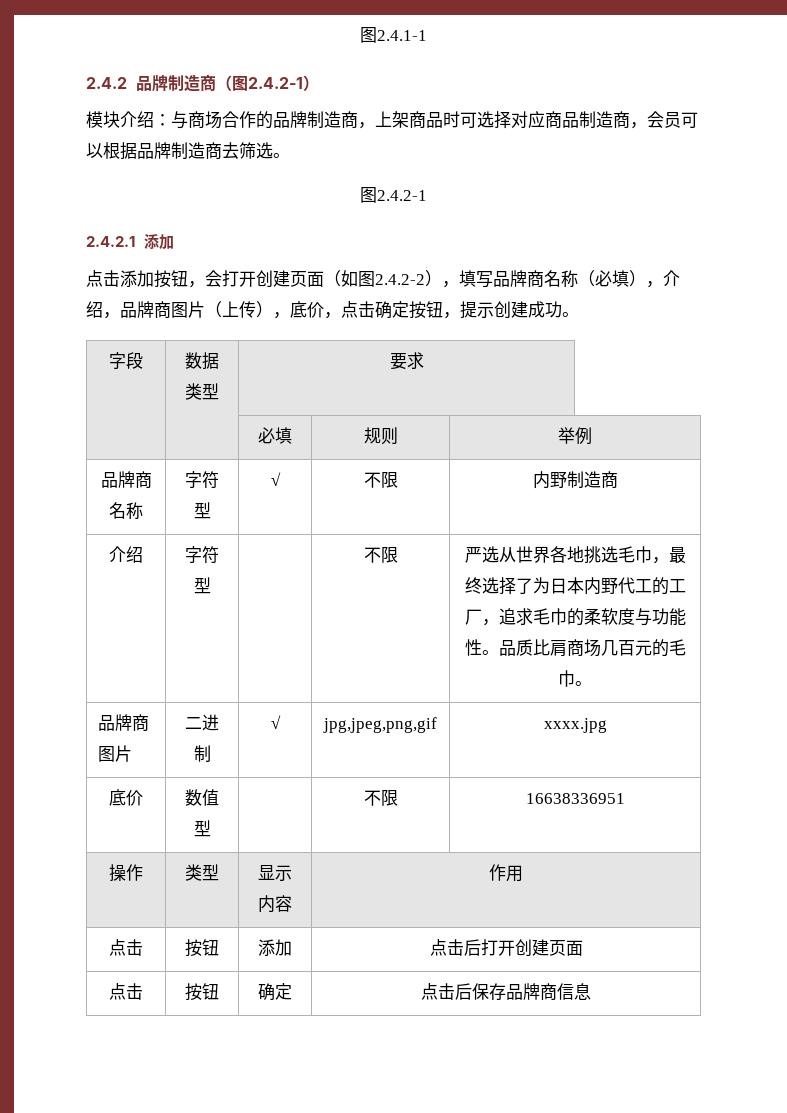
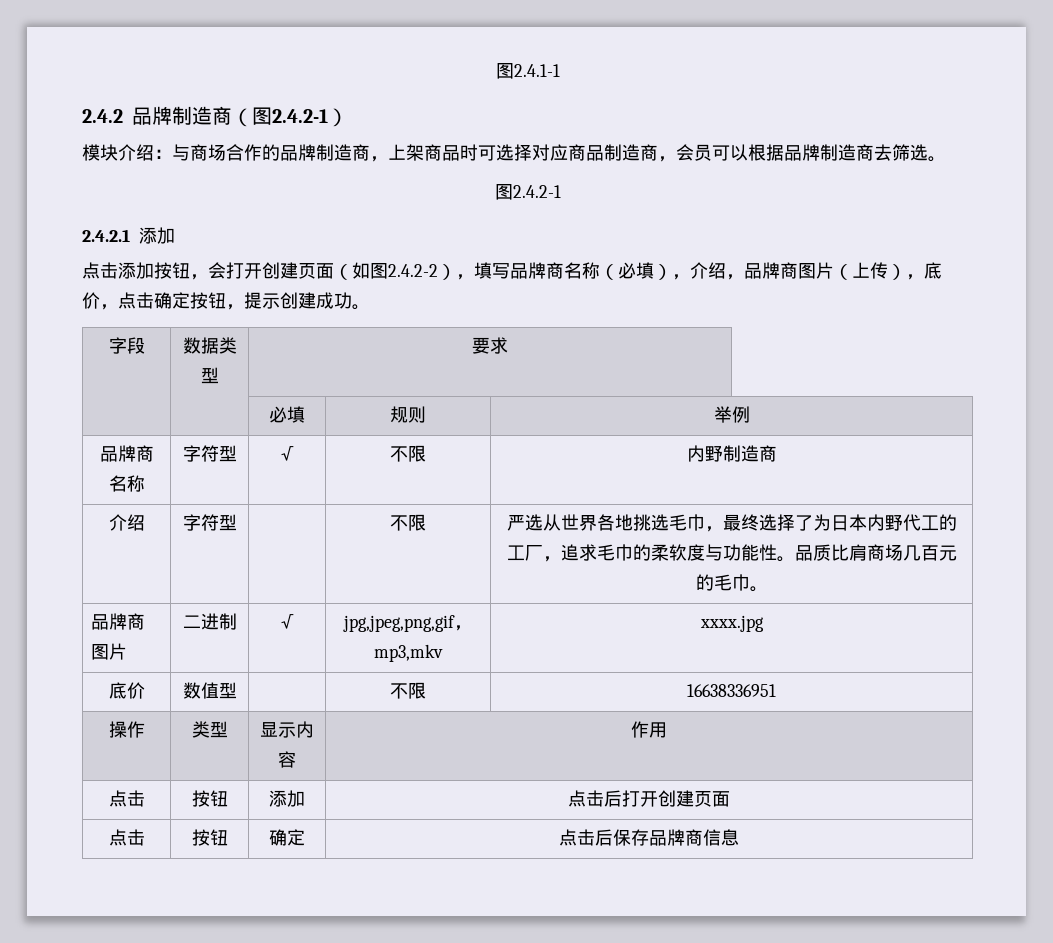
(437, 725) none -> [454,625,472,631] [374,644,443,662] ，mp3,mkv

